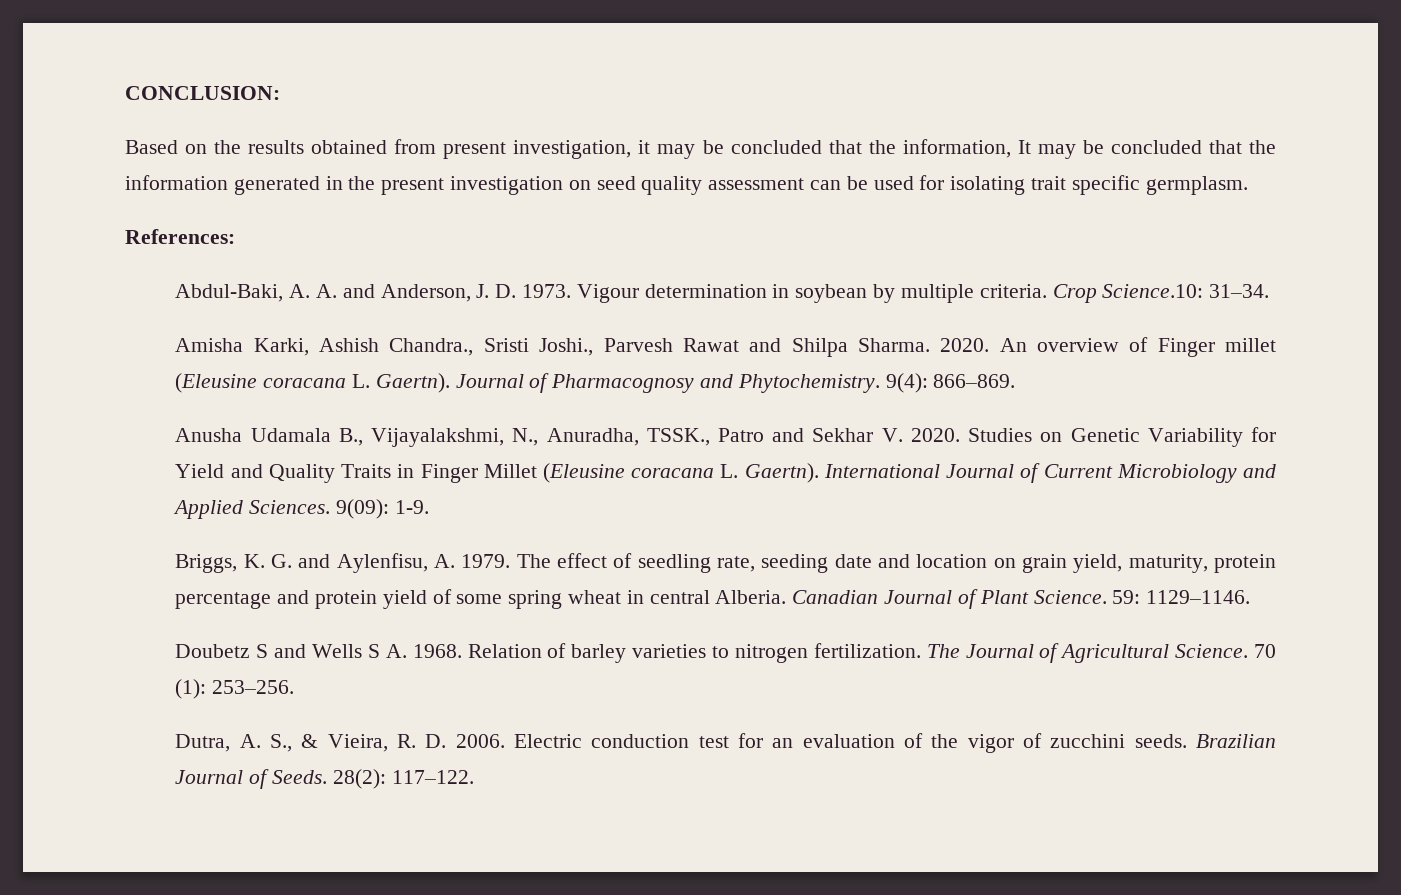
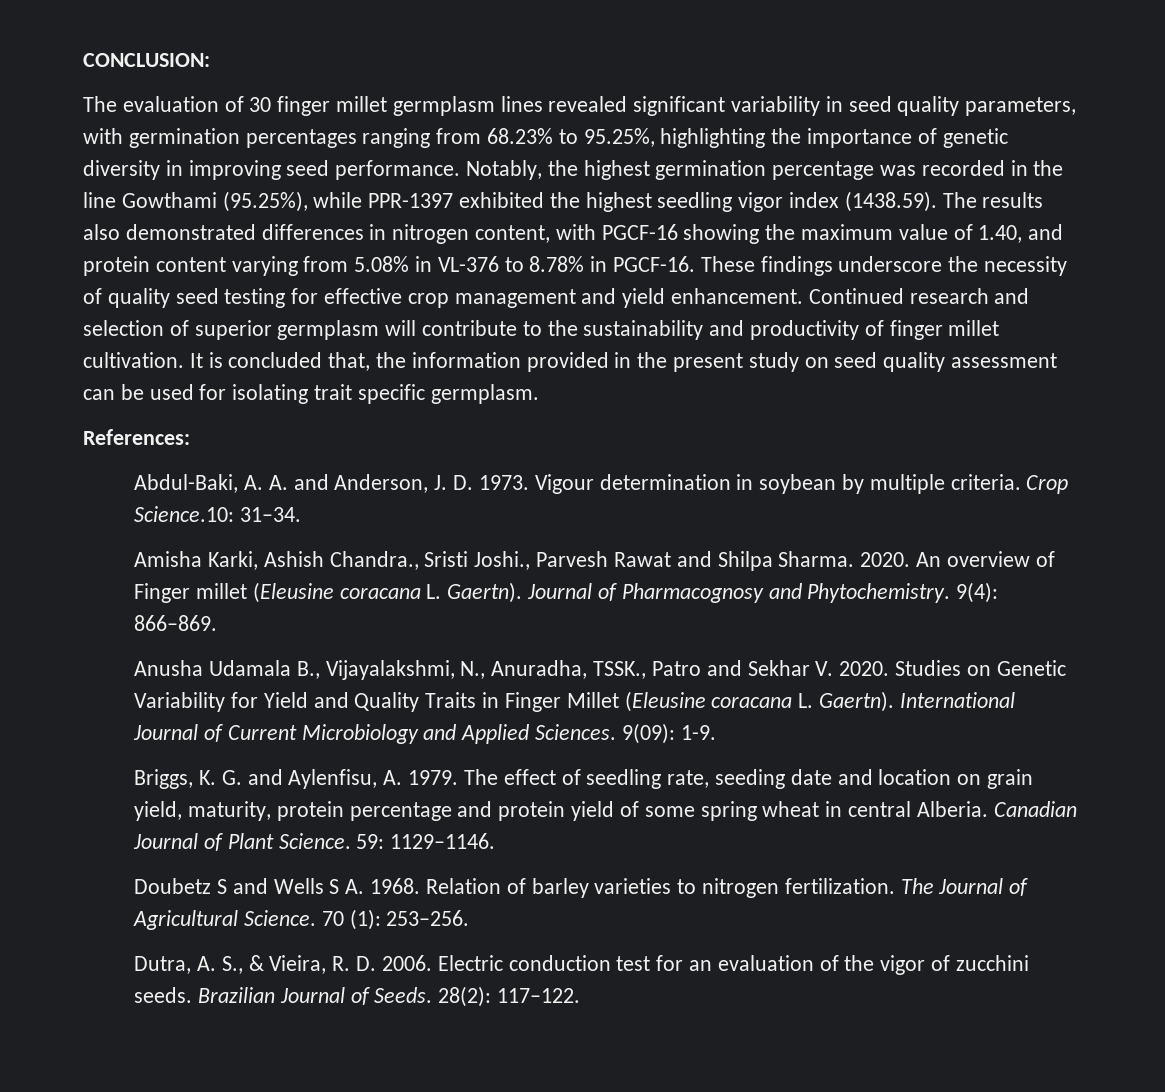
[125,139,1242,159] Based on the results obtained from present investigation, it may be concluded that the information, It may be concluded that -> [83,96,1077,116] [83,128,1008,148] [83,160,1064,180] [83,191,1044,212] [83,224,1064,244] [83,256,1068,276] [83,288,1030,308] [83,320,1000,340] [83,352,371,371] The evaluation of 30 finger millet germplasm lines revealed significant variability in seed quality parameters, with germination percentages ranging from 68.23% to 95.25%, highlighting the importance of genetic diversity in improving seed performance. Notably, the highest germination percentage was recorded in the line Gowthami (95.25%), while PPR-1397 exhibited the highest seedling vigor index (1438.59). The results also demonstrated differences in nitrogen content, with PGCF-16 showing the maximum value of 1.40, and protein content varying from 5.08% in VL-376 to 8.78% in PGCF-16. These findings underscore the necessity of quality seed testing for effective crop management and yield enhancement. Continued research and selection of superior germplasm will contribute to the sustainability and productivity of finger millet cultivation. It is concluded that,
[233,176,320,195] generated -> [526,352,609,372] provided
[450,176,564,195] investigation -> [748,352,799,372] study

